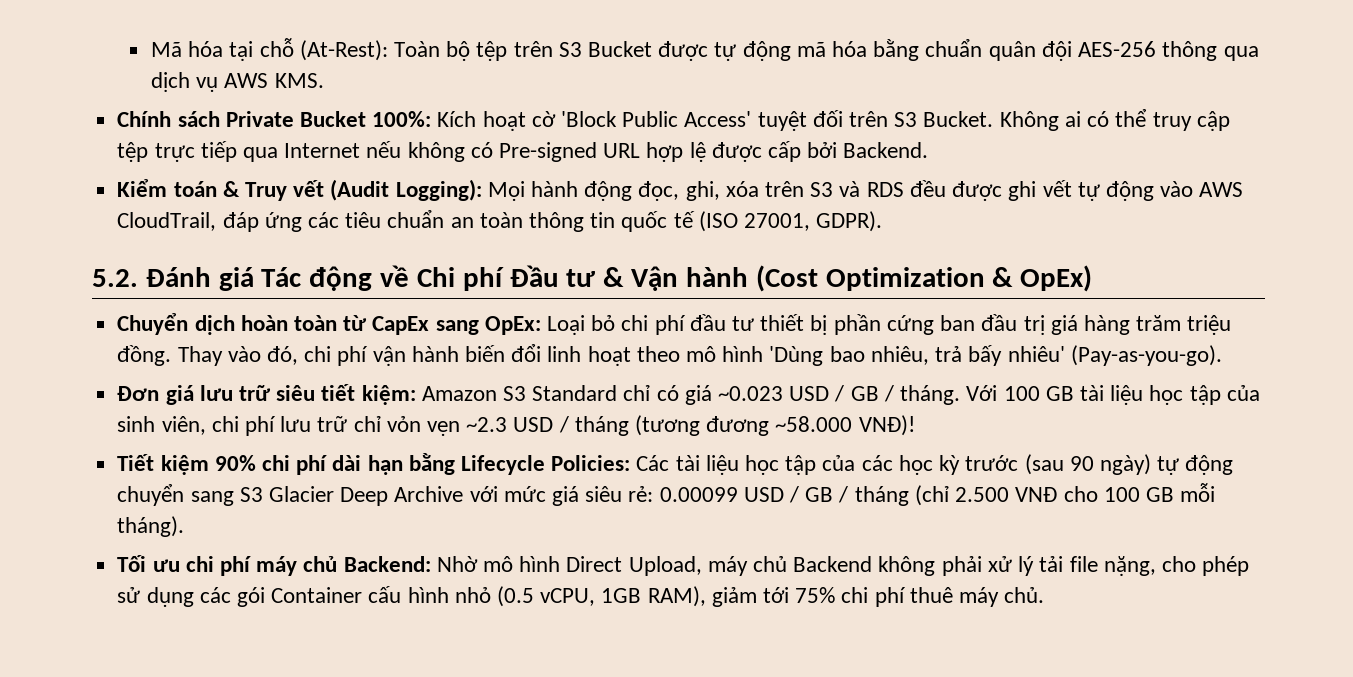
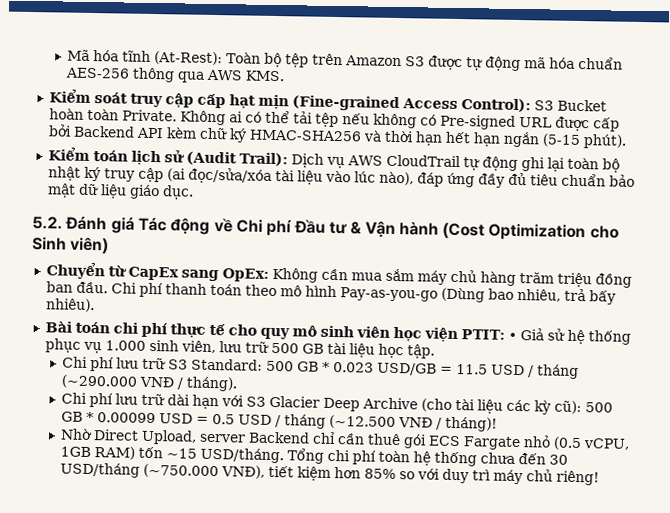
[229,38,294,61] tại chỗ -> [121,50,151,62] tĩnh
[558,41,652,57] S3 Bucket -> [344,55,425,67] Amazon S3
[873,39,1072,61] bằng chuẩn quân đội -> [577,56,623,70] chuẩn
[150,72,219,92] dịch vụ -> (205, 77) none
[117,109,1230,131] [117,141,361,162] Chính sách Private Bucket 100%: Kích hoạt cờ 'Block Public Access' tuyệt đối trên S3 Bucket. Không ai có thể truy cập tệp trực tiếp qua Internet -> [48,88,607,113] [48,108,339,128] Kiểm soát truy cập cấp hạt mịn (Fine-grained Access Control): S3 Bucket hoàn toàn Private. Không ai có thể tải tệp
[646,142,706,162] hợp lệ -> (552, 122) none
[843,142,929,158] [117,179,1244,201] [117,210,883,232] Backend. // Kiểm toán & Truy vết (Audit Logging): Mọi hành động đọc, ghi, xóa trên S3 và RDS đều được ghi vết tự động vào AWS CloudTrail, đáp ứng các tiêu chuẩn an toàn thông tin quốc tế (ISO 27001, GDPR). -> [72,125,627,149] [47,146,620,173] [47,166,635,188] [46,183,194,200] Backend API kèm chữ ký HMAC-SHA256 và thời hạn hết hạn ngắn (5-15 phút). // Kiểm toán lịch sử (Audit Trail): Dịch vụ AWS CloudTrail tự động ghi lại toàn bộ nhật ký truy cập (ai đọc/sửa/xóa tài liệu vào lúc nào), đáp ứng đầy đủ tiêu chuẩn bảo mật dữ liệu giáo dục.
[992,265,1093,292] [117,313,1232,335] [117,344,631,366] & OpEx) // Chuyển dịch hoàn toàn từ CapEx sang OpEx: Loại bỏ chi phí đầu tư thiết bị phần cứng ban đầu trị giá hàng trăm triệu đồng. Thay vào đó, chi phí vận hành biến đổi linh hoạt -> [589,225,619,239] [32,237,110,255] [45,261,632,288] [45,281,242,298] cho Sinh viên) // Chuyển từ CapEx sang OpEx: Không cần mua sắm máy chủ hàng trăm triệu đồng ban đầu. Chi phí thanh toán
[769,346,824,366] 'Dùng -> [339,287,485,303] Pay-as-you-go (Dùng
[1007,345,1222,366] [117,384,1260,405] [117,415,915,436] [117,453,1234,475] [117,483,1216,506] [117,516,185,537] [117,555,1250,576] [117,586,1045,607] nhiêu' (Pay-as-you-go). // Đơn giá lưu trữ siêu tiết kiệm: Amazon S3 Standard chỉ có giá ~0.023 USD / GB / tháng. Với 100 GB tài liệu học tập của sinh viên, chi phí lưu trữ chỉ vỏn vẹn ~2.3 USD / tháng (tương đương ~58.000 VNĐ)! // Tiết kiệm 90% chi phí dài hạn bằng Lifecycle Policies: Các tài liệu học tập của các học kỳ trước (sau 90 ngày) tự động chuyển sang S3 Glacier Deep Archive với mức giá siêu rẻ: 0.00099 USD / GB / tháng (chỉ 2.500 VNĐ cho 100 GB mỗi tháng). // Tối ưu chi phí máy chủ Backend: Nhờ mô hình Direct Upload, máy chủ Backend không phải xử lý tải file nặng, cho phép sử dụng các gói Container cấu hình nhỏ (0.5 vCPU, 1GB RAM), giảm tới 75% chi phí thuê máy chủ. -> [45,298,95,313] [44,321,631,345] [44,338,435,359] [61,356,579,380] [60,374,238,392] [60,392,613,415] [60,411,498,432] [59,428,630,451] [59,446,568,467] [59,462,600,486] nhiêu). // Bài toán chi phí thực tế cho quy mô sinh viên học viện PTIT: • Giả sử hệ thống phục vụ 1.000 sinh viên, lưu trữ 500 GB tài liệu học tập. // Chi phí lưu trữ S3 Standard: 500 GB * 0.023 USD/GB = 11.5 USD / tháng (~290.000 VNĐ / tháng). // Chi phí lưu trữ dài hạn với S3 Glacier Deep Archive (cho tài liệu các kỳ cũ): 500 GB * 0.00099 USD = 0.5 USD / tháng (~12.500 VNĐ / tháng)! // Nhờ Direct Upload, server Backend chỉ cần thuê gói ECS Fargate nhỏ (0.5 vCPU, 1GB RAM) tốn ~15 USD/tháng. Tổng chi phí toàn hệ thống chưa đến 30 USD/tháng (~750.000 VNĐ), tiết kiệm hơn 85% so với duy trì máy chủ riêng!

